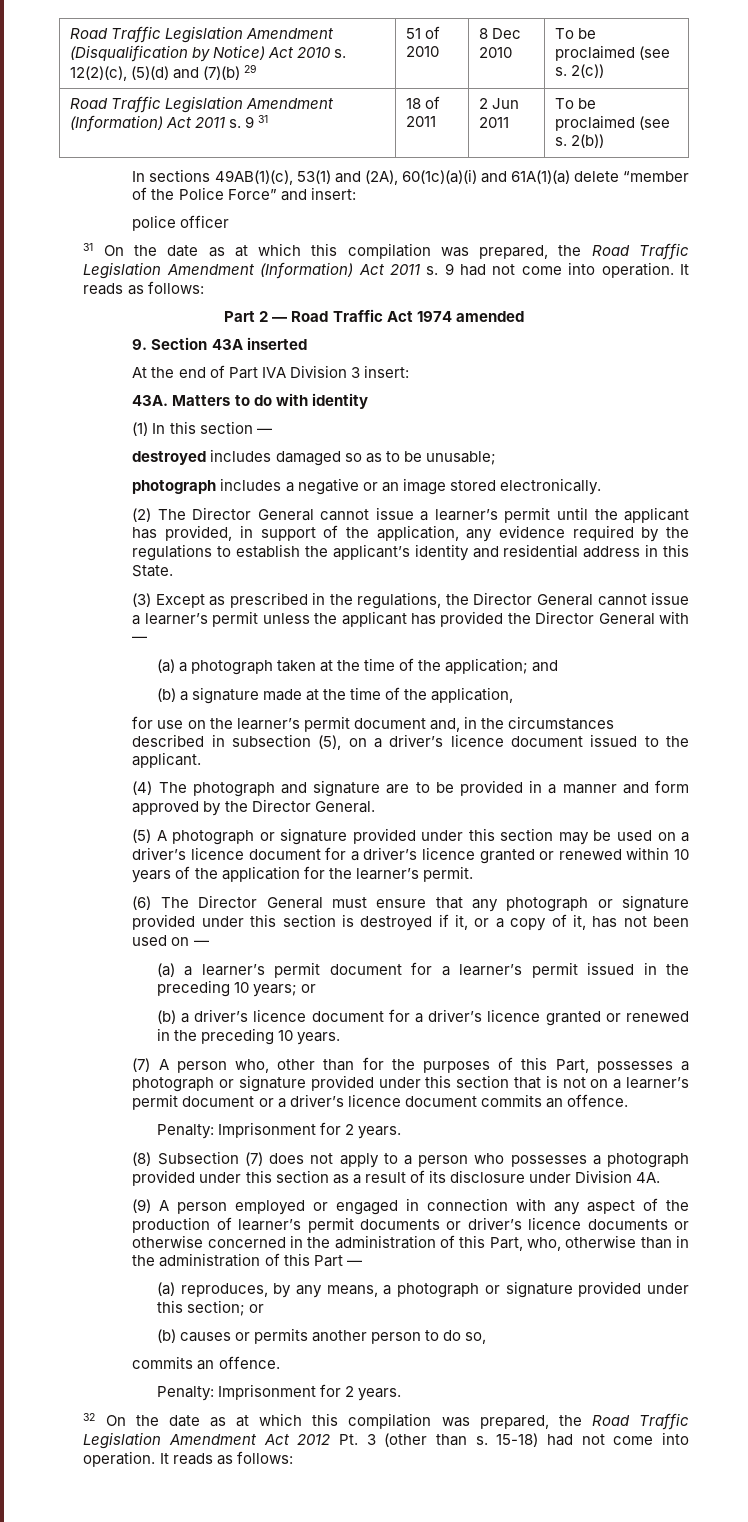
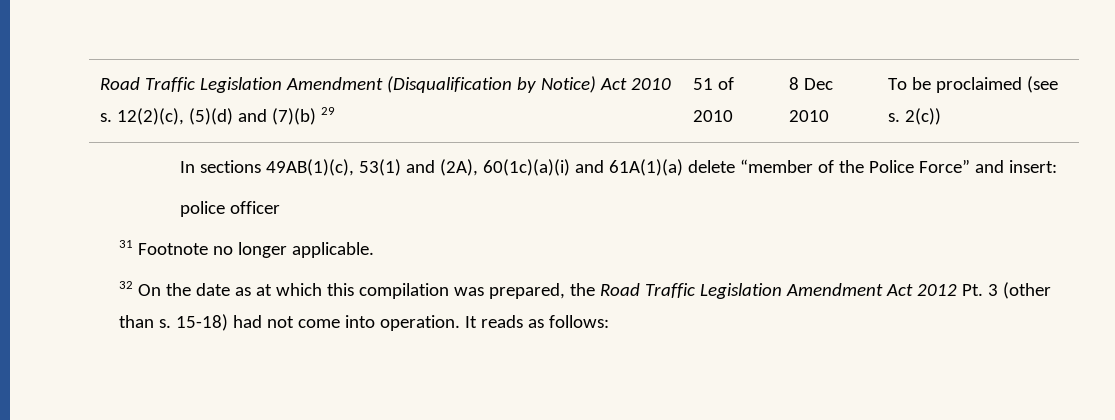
[69,96,334,113] [69,115,268,132] [405,96,440,109] [405,116,436,127] [478,98,519,109] [478,117,509,128] [554,98,596,109] [554,115,670,131] [554,134,604,148] // Road Traffic Legislation Amendment (Information) Act 2011 s. 9 31 | 18 of 2011 | 2 Jun 2011 | To be proclaimed (see s. 2(b)) -> (941, 116) none
[103,243,690,260] [83,262,689,279] [83,281,204,295] [224,309,524,322] [132,337,307,350] [132,365,409,379] [132,393,368,409] [132,421,272,436] [132,449,496,466] [132,478,601,495] [132,507,690,523] [132,525,690,542] [132,544,689,561] [132,565,174,577] [132,592,689,609] [132,611,690,627] [132,636,148,642] [156,658,559,675] [156,687,514,704] [132,716,614,732] [132,734,690,750] [132,752,202,768] [132,780,689,797] [132,799,375,816] [132,828,690,845] [132,847,689,864] [132,866,473,883] [132,895,689,912] [132,914,689,931] [132,935,209,946] [156,962,689,978] [156,980,317,997] [156,1009,689,1026] [156,1028,341,1045] [132,1057,689,1073] [132,1075,689,1092] [132,1094,628,1110] [156,1122,402,1139] [132,1151,690,1168] [132,1170,661,1186] [132,1198,690,1215] [132,1217,689,1233] [132,1235,690,1251] [132,1253,362,1267] [156,1281,690,1298] [156,1300,265,1316] [156,1328,487,1344] [132,1356,280,1370] [156,1384,402,1401] On the date as at which this compilation was prepared, the Road Traffic Legislation Amendment (Information) Act 2011 s. 9 had not come into operation. It reads as follows: // Part 2 — Road Traffic Act 1974 amended // 9. Section 43A inserted // At the end of Part IVA Division 3 insert: // 43A. Matters to do with identity // (1) In this section — // destroyed includes damaged so as to be unusable; // photograph includes a negative or an image stored electronically. // (2) The Director General cannot issue a learner’s permit until the applicant has provided, in support of the application, any evidence required by the regulations to establish the applicant’s identity and residential address in this State. // (3) Except as prescribed in the regulations, the Director General cannot issue a learner’s permit unless the applicant has provided the Director General with — // (a) a photograph taken at the time of the application; and // (b) a signature made at the time of the application, // for use on the learner’s permit document and, in the circumstances described in subsection (5), on a driver’s licence document issued to the applicant. // (4) The photograph and signature are to be provided in a manner and form approved by the Director General. // (5) A photograph or signature provided under this section may be used on a driver’s licence document for a driver’s licence granted or renewed within 10 years of the application for the learner’s permit. // (6) The Director General must ensure that any photograph or signature provided under this section is destroyed if it, or a copy of it, has not been used on — // (a) a learner’s permit document for a learner’s permit issued in the preceding 10 years; or // (b) a driver’s licence document for a driver’s licence granted or renewed in the preceding 10 years. // (7) A person who, other than for the purposes of this Part, possesses a photograph or signature provided under this section that is not on a learner’s permit document or a driver’s licence document commits an offence. // Penalty: Imprisonment for 2 years. // (8) Subsection (7) does not apply to a person who possesses a photograph provided under this section as a result of its disclosure under Division 4A. // (9) A person employed or engaged in connection with any aspect of the production of learner’s permit documents or driver’s licence documents or otherwise concerned in the administration of this Part, who, otherwise than in the administration of this Part — // (a) reproduces, by any means, a photograph or signature provided under this section; or // (b) causes or permits another person to do so, // commits an offence. // Penalty: Imprisonment for 2 years. -> [138,242,375,258] Footnote no longer applicable.

